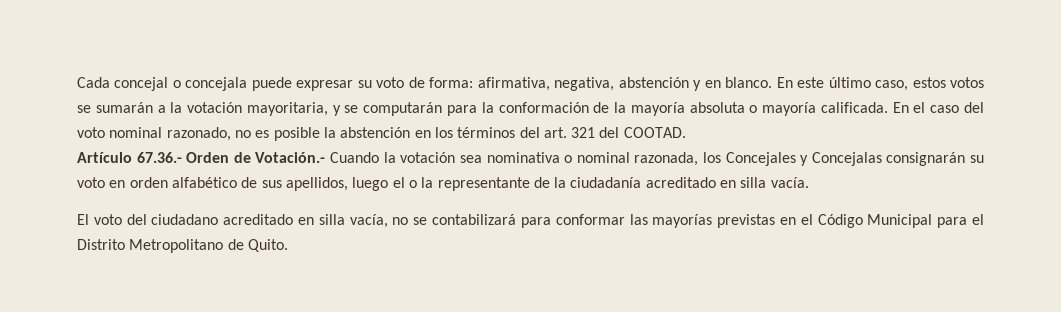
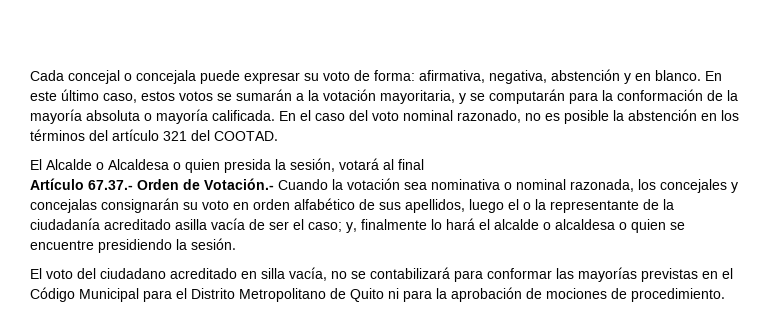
[543,127,567,138] art. -> [112,129,159,141] artículo
(686, 132) none -> [30,158,424,173] // El Alcalde o Alcaldesa o quien presida la sesión, votará al final
[136,152,182,163] 67.36.- -> [88,180,133,190] 67.37.-
[725,152,882,166] Concejales y Concejalas -> [660,179,738,193] [30,199,97,213] concejales y concejalas
[720,177,809,188] en silla vacía. -> [175,218,685,233] [30,238,236,253] asilla vacía de ser el caso; y, finalmente lo hará el alcalde o alcaldesa o quien se encuentre presidiendo la sesión.
[247,239,288,252] Quito. -> [350,287,725,302] Quito ni para la aprobación de mociones de procedimiento.

